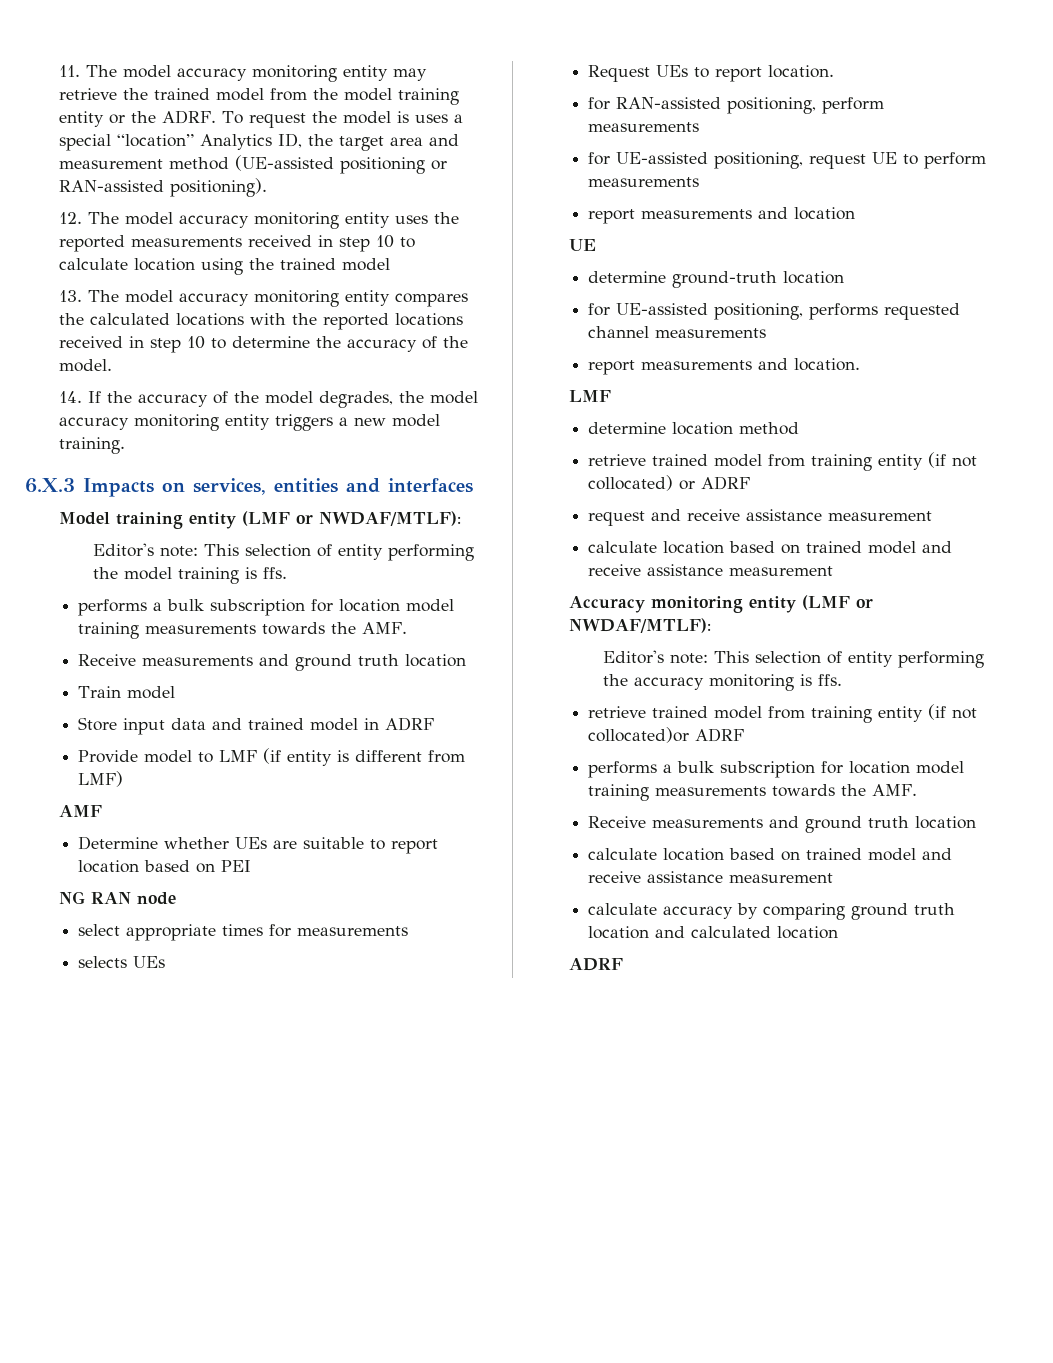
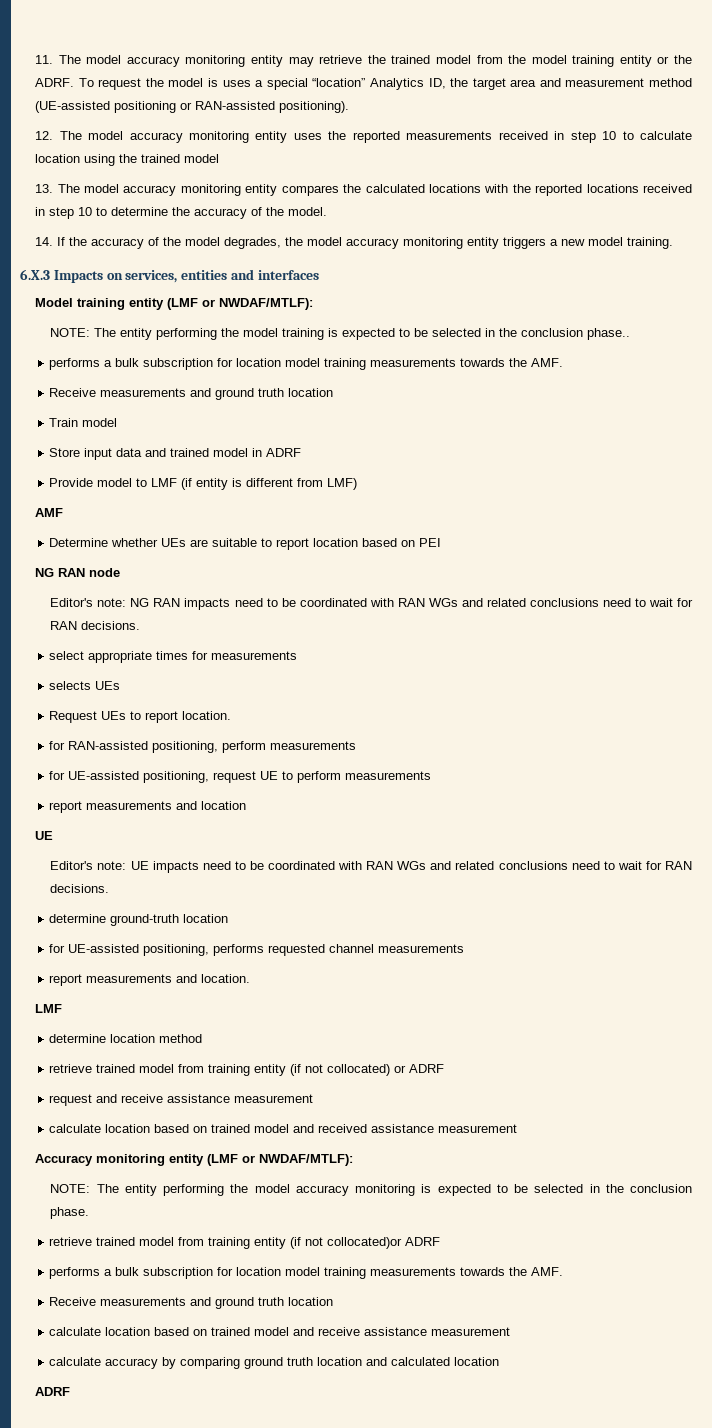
[93,543,333,557] Editor's note: This selection of -> [50,328,117,337] NOTE: The
[263,567,288,579] ffs. -> [342,328,631,340] expected to be selected in the conclusion phase..
(177, 898) none -> [50,598,694,610] [50,621,141,630] // Editor's note: NG RAN impacts need to be coordinated with RAN WGs and related conclusions need to wait for RAN decisions.
(597, 245) none -> [50,861,692,873] [50,884,110,893] // Editor's note: UE impacts need to be coordinated with RAN WGs and related conclusions need to wait for RAN decisions.
[588,564,642,576] receive -> [318,1124,368,1133] received
[603,650,985,668] [603,674,629,686] Editor's note: This selection of entity performing the -> [50,1184,290,1196] NOTE: The entity performing the model
[818,674,843,686] ffs. -> [437,1184,693,1196] [50,1207,90,1219] expected to be selected in the conclusion phase.

